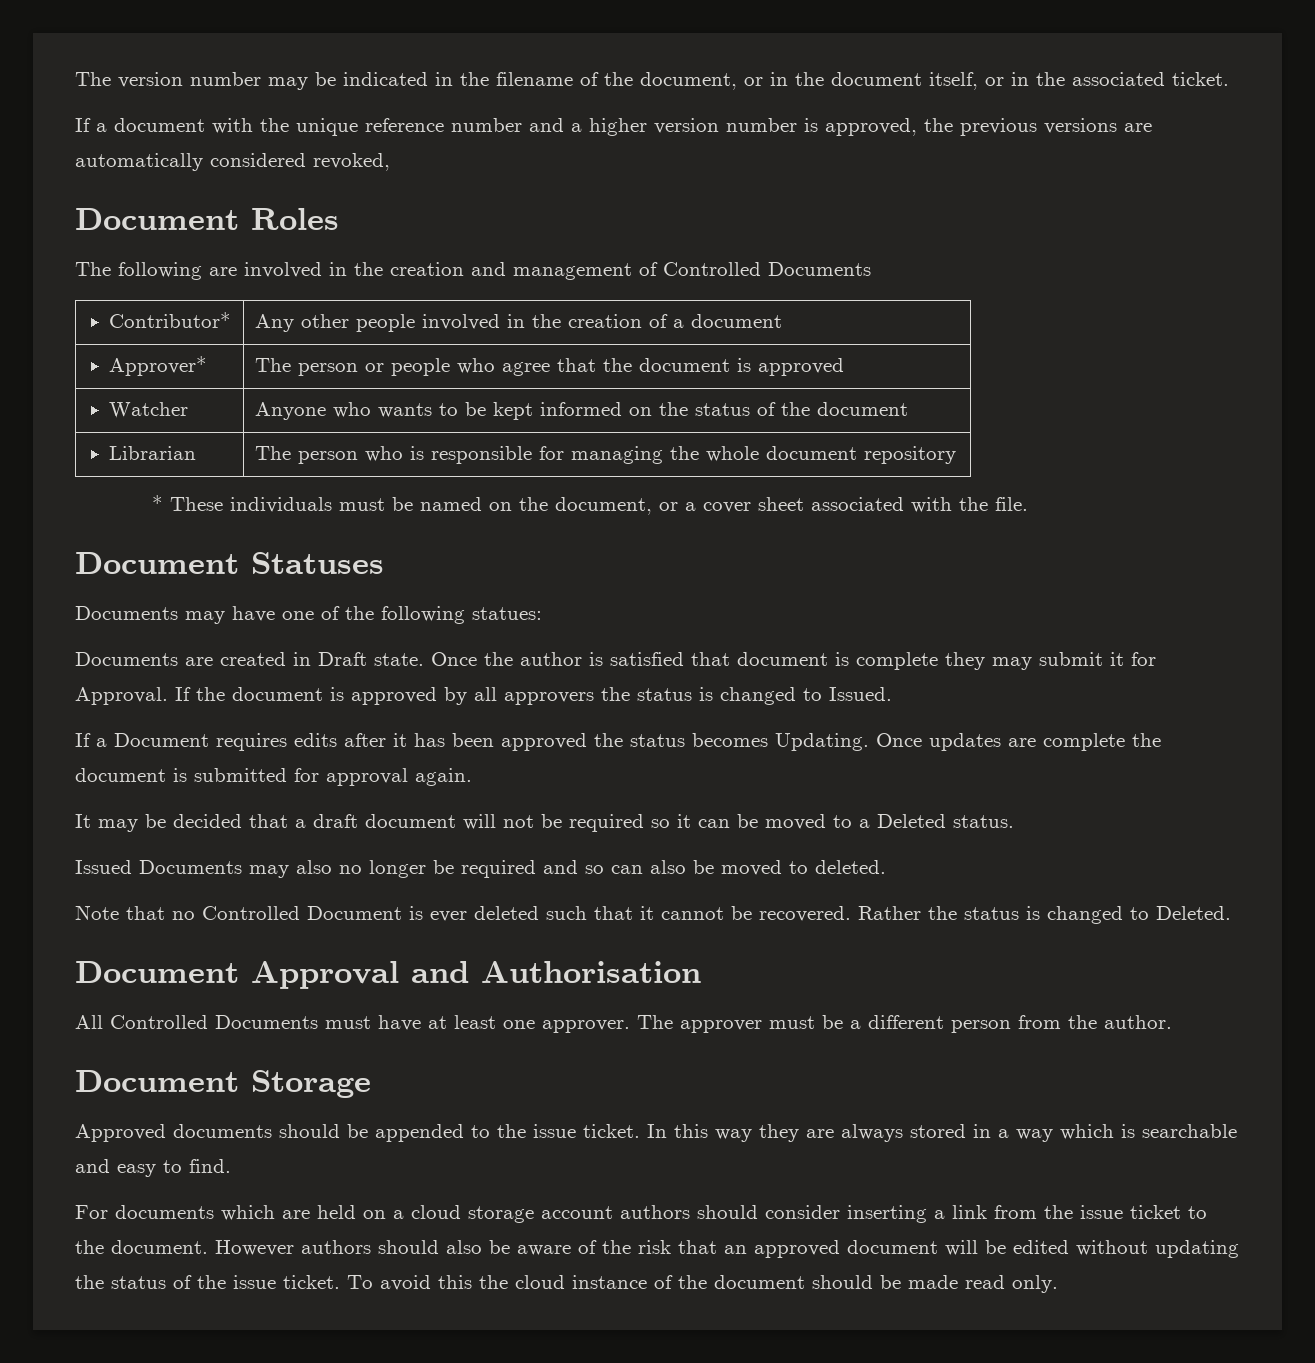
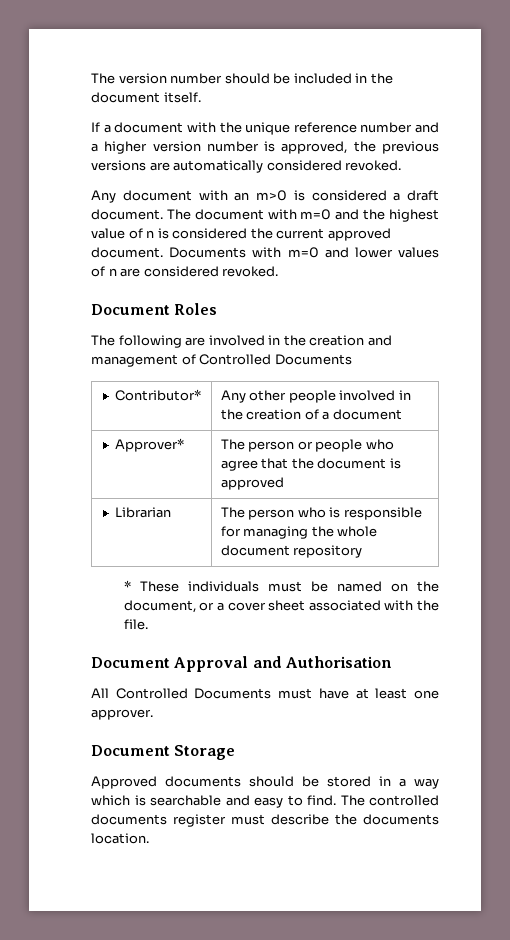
[268,72,1229,90] may be indicated in the filename of the document, or in the document itself, or in the associated ticket. -> [224,73,393,84] [91,92,201,103] should be included in the document itself.
[313,153,390,171] revoked, -> [345,160,402,171] [91,190,439,203] [91,209,439,222] [91,228,391,241] [91,247,439,258] [91,266,279,277] revoked. // Any document with an m>0 is considered a draft document. The document with m=0 and the highest value of n is considered the current approved document. Documents with m=0 and lower values of n are considered revoked.
[109,402,189,418] [254,402,908,420] // Watcher | Anyone who wants to be kept informed on the status of the document -> (284, 483) none
[75,552,384,574] [75,606,542,624] [75,652,1156,670] [75,687,892,705] [75,733,1161,751] [75,768,472,786] [75,814,1014,832] [75,860,886,878] [75,905,1231,924] // Document Statuses // Documents may have one of the following statues: // Documents are created in Draft state. Once the author is satisfied that document is complete they may submit it for Approval. If the document is approved by all approvers the status is changed to Issued. // If a Document requires edits after it has been approved the status becomes Updating. Once updates are complete the document is submitted for approval again. // It may be decided that a draft document will not be required so it can be moved to a Deleted status. // Issued Documents may also no longer be required and so can also be moved to deleted. // Note that no Controlled Document is ever deleted such that it cannot be recovered. Rather the status is changed to Deleted. -> (148, 624) none
[637,1015,1172,1033] The approver must be a different person from the author. -> (153, 714) none
[375,1124,903,1142] appended to the issue ticket. In this way they are always -> (319, 781) none
[75,1205,1207,1223] [75,1240,1239,1258] [75,1275,1058,1293] // For documents which are held on a cloud storage account authors should consider inserting a link from the issue ticket to the document. However authors should also be aware of the risk that an approved document will be edited without updating the status of the issue ticket. To avoid this the cloud instance of the document should be made read only. -> [340,795,439,806] [91,814,439,827] [91,833,149,844] The controlled documents register must describe the documents location.

